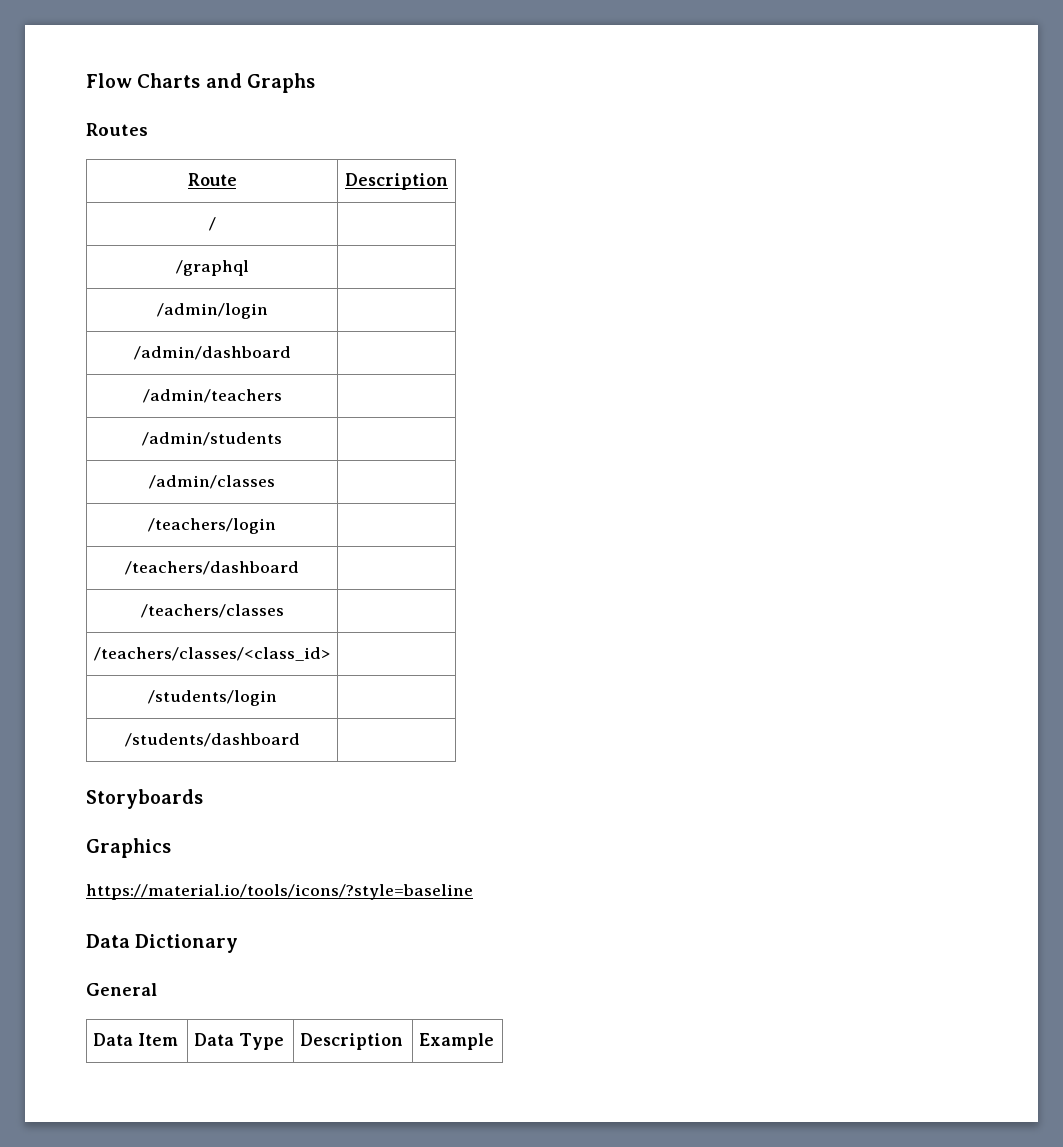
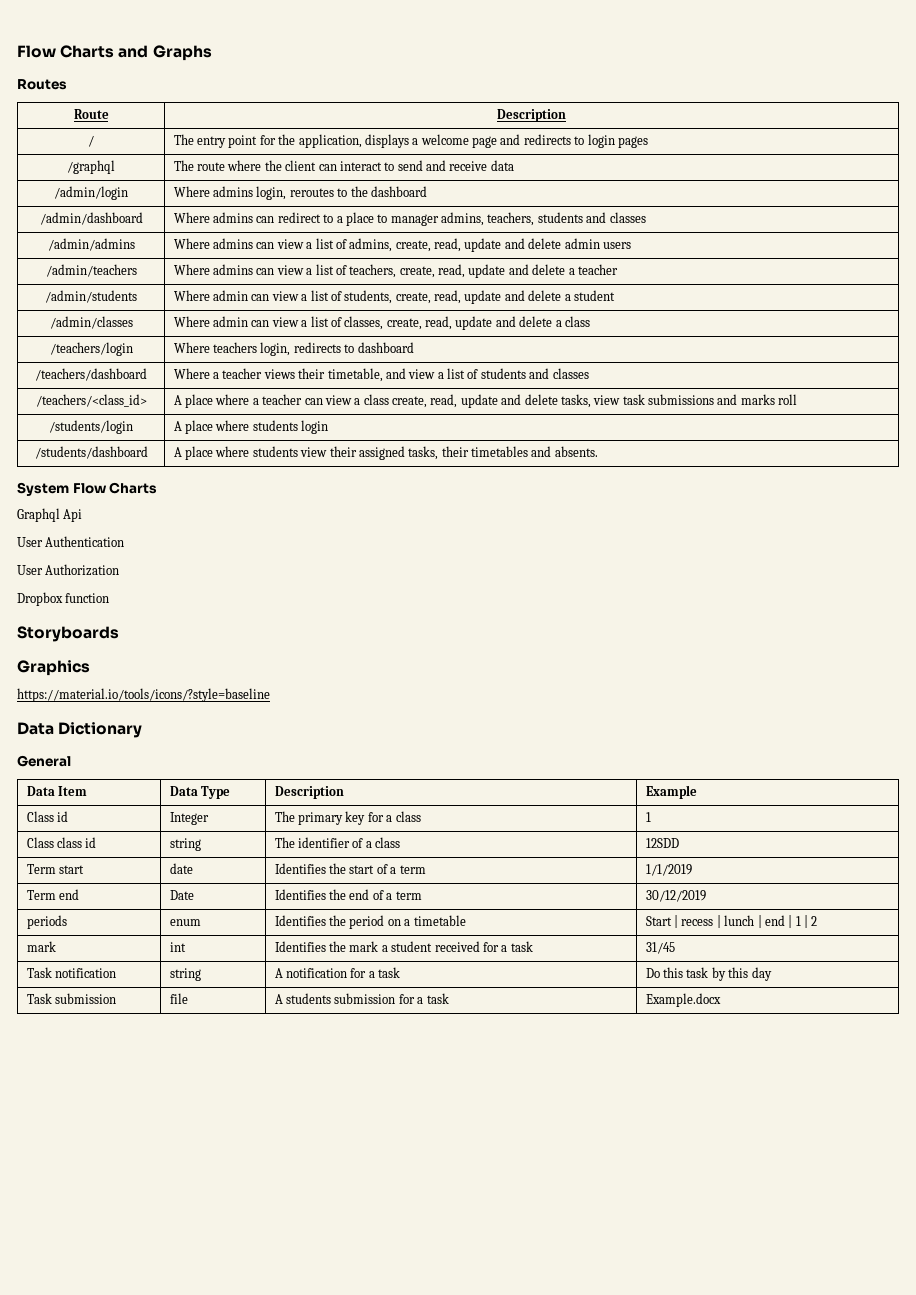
[175,260,249,276] [156,303,268,319] [133,346,291,360] [142,389,282,403] [142,432,282,446] [149,475,275,489] [148,518,276,534] [125,561,299,575] [140,604,284,618] [94,647,330,661] [147,690,277,706] [124,733,300,747] // /graphql | // /admin/login | // /admin/dashboard | // /admin/teachers | // /admin/students | // /admin/classes | // /teachers/login | // /teachers/dashboard | // /teachers/classes | // /teachers/classes/<class_id> | // /students/login | // /students/dashboard | -> [173,134,648,148] [67,160,115,174] [173,160,514,171] [54,186,128,200] [173,186,427,200] [39,212,143,225] [173,212,646,226] [47,238,135,251] [173,238,631,252] [45,264,137,277] [173,264,618,278] [45,290,137,303] [173,290,615,304] [49,316,133,329] [173,316,590,330] [49,342,133,356] [173,342,414,356] [35,368,147,381] [173,368,589,382] [35,394,147,407] [173,394,798,408] [49,420,133,434] [173,420,329,434] [34,446,148,459] [173,446,598,460] [17,482,158,496] [17,508,83,522] [17,536,125,547] [17,564,120,576] [17,592,110,606] The entry point for the application, displays a welcome page and redirects to login pages // /graphql | The route where the client can interact to send and receive data // /admin/login | Where admins login, reroutes to the dashboard // /admin/dashboard | Where admins can redirect to a place to manager admins, teachers, students and classes // /admin/admins | Where admins can view a list of admins, create, read, update and delete admin users // /admin/teachers | Where admins can view a list of teachers, create, read, update and delete a teacher // /admin/students | Where admin can view a list of students, create, read, update and delete a student // /admin/classes | Where admin can view a list of classes, create, read, update and delete a class // /teachers/login | Where teachers login, redirects to dashboard // /teachers/dashboard | Where a teacher views their timetable, and view a list of students and classes // /teachers/<class_id> | A place where a teacher can view a class create, read, update and delete tasks, view task submissions and marks roll // /students/login | A place where students login // /students/dashboard | A place where students view their assigned tasks, their timetables and absents. // System Flow Charts // Graphql Api // User Authentication // User Authorization // Dropbox function
(495, 1041) none -> [26,811,69,822] [169,812,209,825] [274,811,421,825] [645,812,651,822] [26,837,97,848] [169,838,201,851] [274,837,401,848] [645,838,679,848] [26,864,85,874] [169,863,193,874] [274,863,426,874] [645,864,692,876] [26,889,80,900] [169,890,194,900] [274,889,422,900] [645,890,706,902] [26,915,67,929] [169,919,201,926] [274,915,466,929] [645,915,818,928] [26,941,56,952] [169,942,186,952] [274,941,533,952] [645,942,675,954] [26,967,117,978] [169,968,201,981] [274,967,401,978] [645,967,772,981] [26,993,117,1004] [169,993,188,1004] [274,993,449,1004] [645,993,721,1007] // Class id | Integer | The primary key for a class | 1 // Class class id | string | The identifier of a class | 12SDD // Term start | date | Identifies the start of a term | 1/1/2019 // Term end | Date | Identifies the end of a term | 30/12/2019 // periods | enum | Identifies the period on a timetable | Start | recess | lunch | end | 1 | 2 // mark | int | Identifies the mark a student received for a task | 31/45 // Task notification | string | A notification for a task | Do this task by this day // Task submission | file | A students submission for a task | Example.docx

